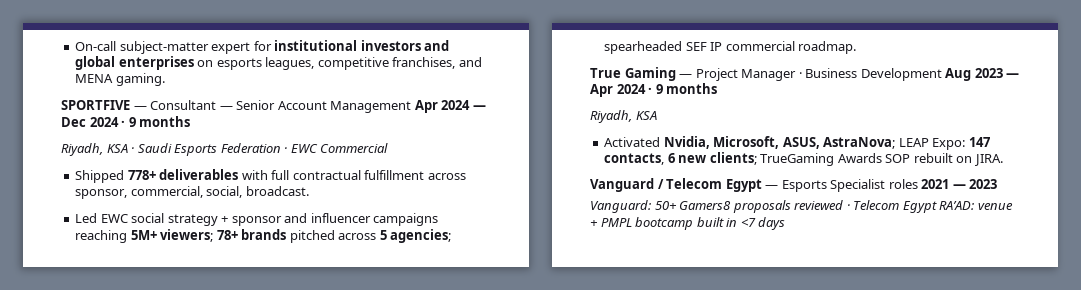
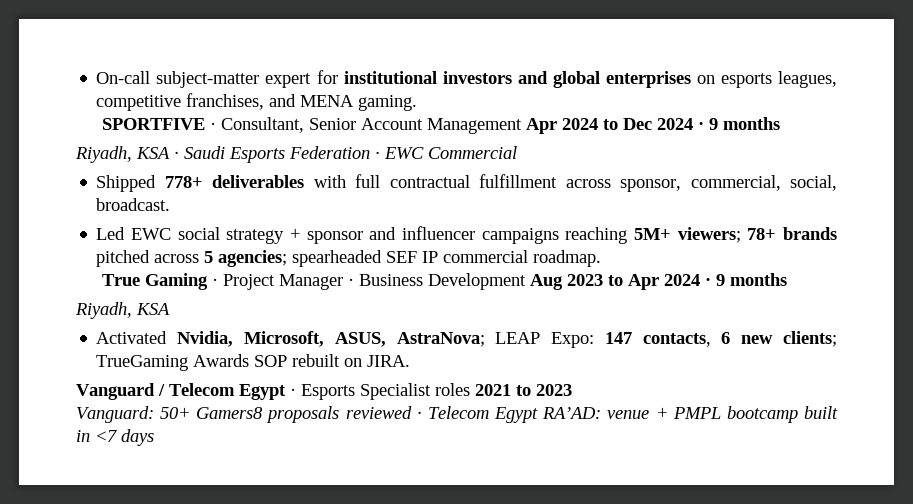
[133,100,233,110] — Consultant — -> [210,117,305,133] · Consultant,
[472,105,486,110] — -> [603,119,619,130] to
[679,74,693,78] — -> [212,278,219,286] ·
[1006,73,1020,78] — -> [608,275,624,286] to
[765,185,779,189] — -> [290,388,296,396] ·
[952,184,966,189] — -> [516,385,531,396] to

